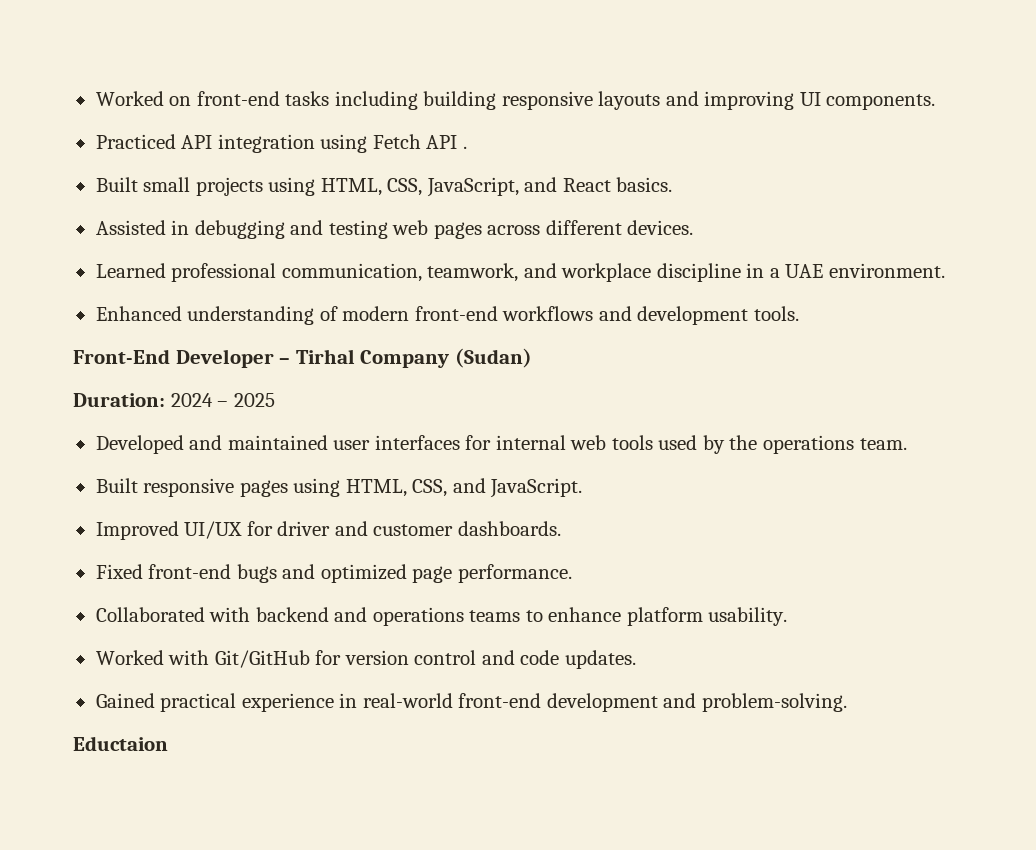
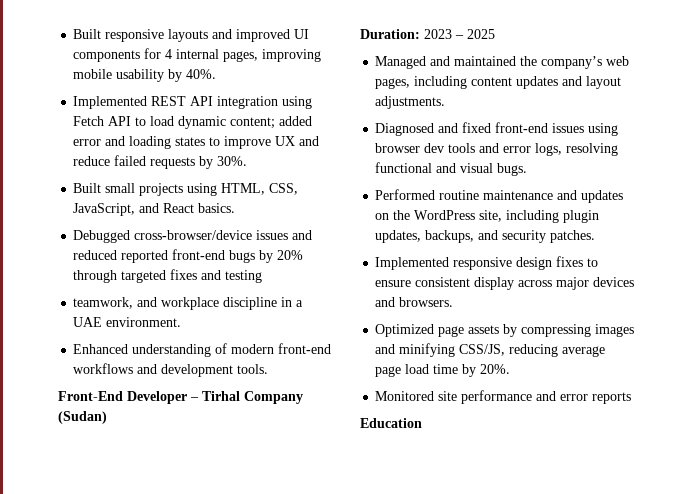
[95,91,936,110] [95,134,176,149] Worked on front-end tasks including building responsive layouts and improving UI components. // Practiced -> [73,29,310,42] [73,48,322,62] [73,69,217,82] [73,96,187,109] Built responsive layouts and improved UI components for 4 internal pages, improving mobile usability by 40%. // Implemented REST
[462,146,467,149] . -> [135,116,313,129] [73,136,320,149] [73,155,248,169] to load dynamic content; added error and loading states to improve UX and reduce failed requests by 30%.
[95,220,694,239] [95,263,422,282] Assisted in debugging and testing web pages across different devices. // Learned professional communication, -> [73,230,313,243] [73,249,304,263] [73,269,263,283] Debugged cross-browser/device issues and reduced reported front-end bugs by 20% through targeted fixes and testing //
[170,393,213,407] 2024 -> [424,29,452,39] 2023
[95,435,184,454] Developed -> [375,56,427,69] Managed
[333,435,907,454] [95,478,583,498] [95,521,561,540] [95,564,572,583] [95,607,788,626] [95,650,636,669] [95,693,847,712] [73,736,168,751] user interfaces for internal web tools used by the operations team. // Built responsive pages using HTML, CSS, and JavaScript. // Improved UI/UX for driver and customer dashboards. // Fixed front-end bugs and optimized page performance. // Collaborated with backend and operations teams to enhance platform usability. // Worked with Git/GitHub for version control and code updates. // Gained practical experience in real-world front-end development and problem-solving. // Eductaion -> [520,56,630,69] [375,76,622,89] [375,96,446,109] [375,122,619,136] [375,143,619,156] [375,162,528,176] [375,189,624,203] [375,210,600,223] [375,230,596,243] [375,256,599,270] [375,277,635,290] [375,297,454,307] [375,324,635,337] [375,343,606,357] [375,364,511,377] [375,390,632,404] [360,418,422,428] the company’s web pages, including content updates and layout adjustments. // Diagnosed and fixed front-end issues using browser dev tools and error logs, resolving functional and visual bugs. // Performed routine maintenance and updates on the WordPress site, including plugin updates, backups, and security patches. // Implemented responsive design fixes to ensure consistent display across major devices and browsers. // Optimized page assets by compressing images and minifying CSS/JS, reducing average page load time by 20%. // Monitored site performance and error reports // Education

